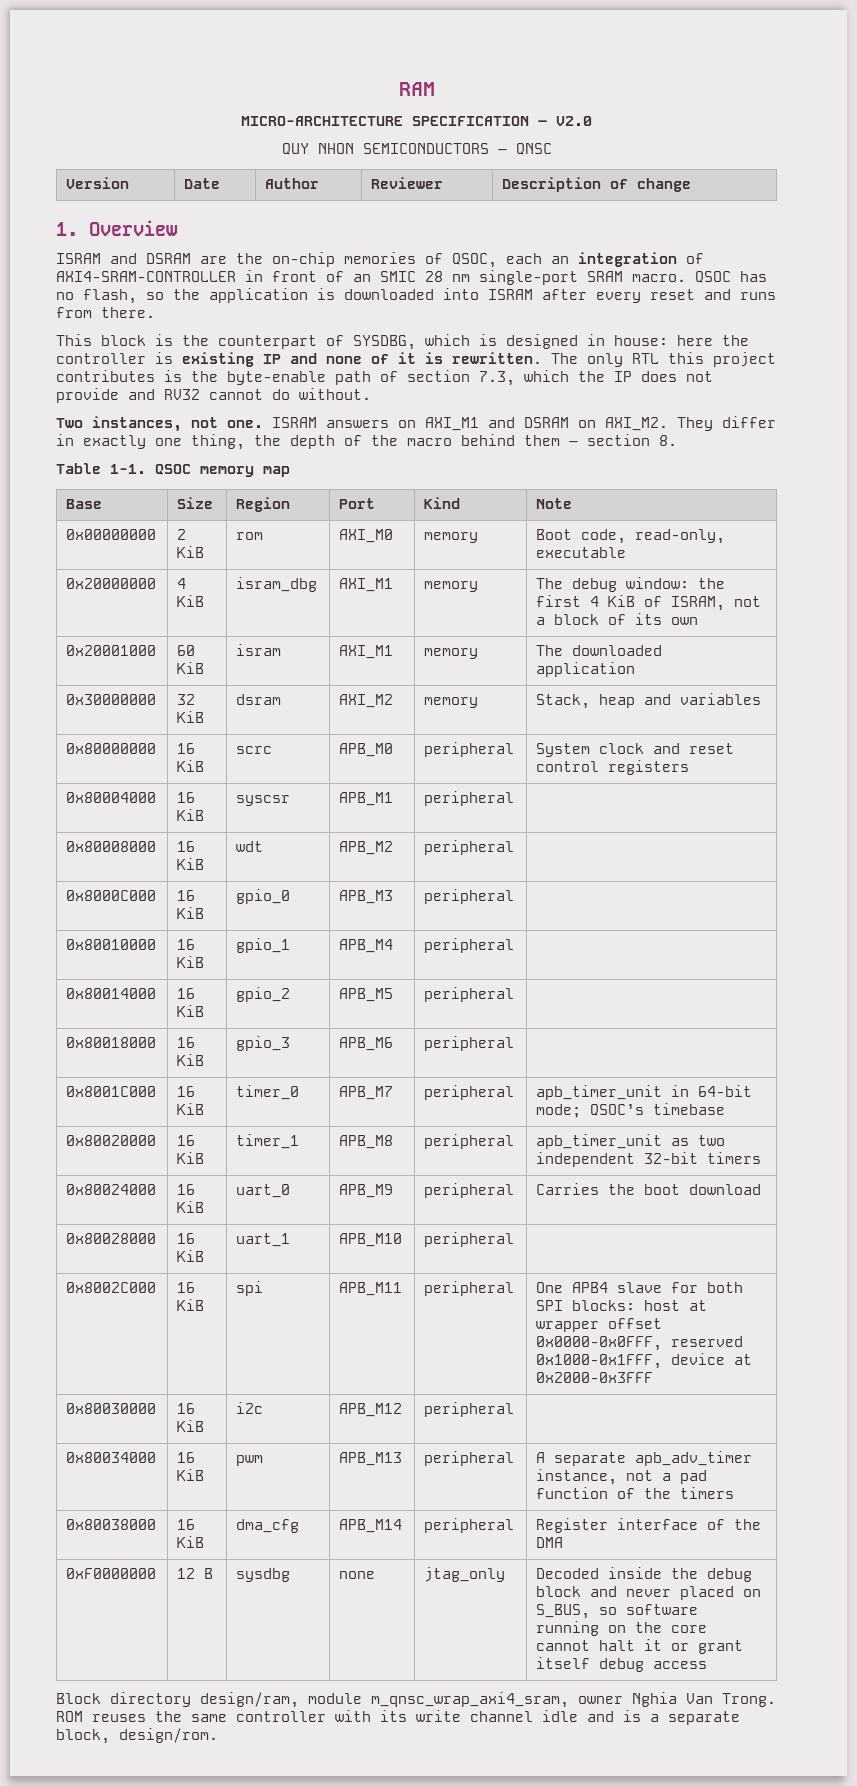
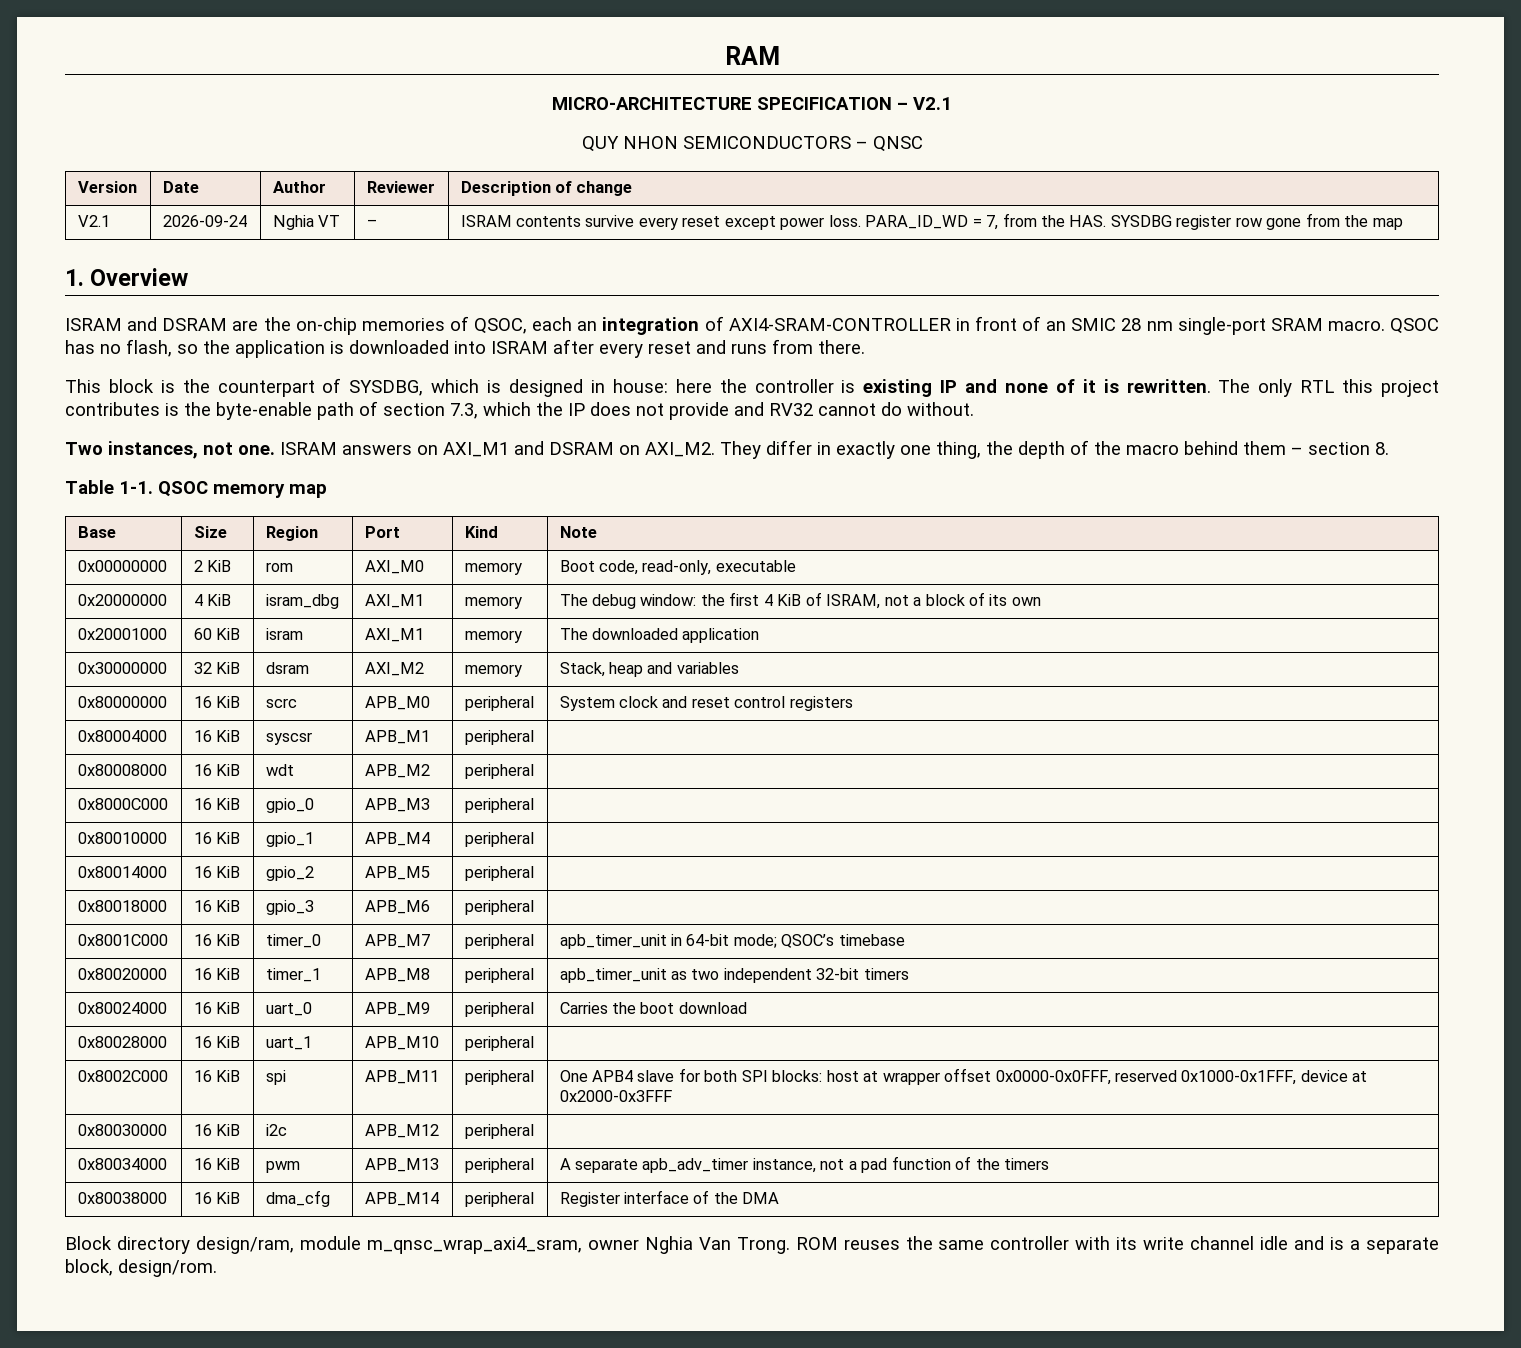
[556,116,592,126] V2.0 -> [913,97,952,110] V2.1
(692, 185) none -> [77,215,110,227] [162,215,247,227] [272,215,340,230] [366,219,377,227] [460,213,1403,230] // V2.1 | 2026-09-24 | Nghia VT | – | ISRAM contents survive every reset except power loss. PARA_ID_WD = 7, from the HAS. SYSDBG register row gone from the map
[66,1568,157,1579] [177,1568,214,1579] [236,1568,291,1582] [339,1571,376,1579] [424,1567,506,1582] [536,1567,753,1582] [536,1586,762,1600] [536,1604,699,1619] [536,1621,708,1636] [536,1639,744,1654] [536,1657,708,1672] // 0xF0000000 | 12 B | sysdbg | none | jtag_only | Decoded inside the debug block and never placed on S_BUS, so software running on the core cannot halt it or grant itself debug access -> (780, 1198) none

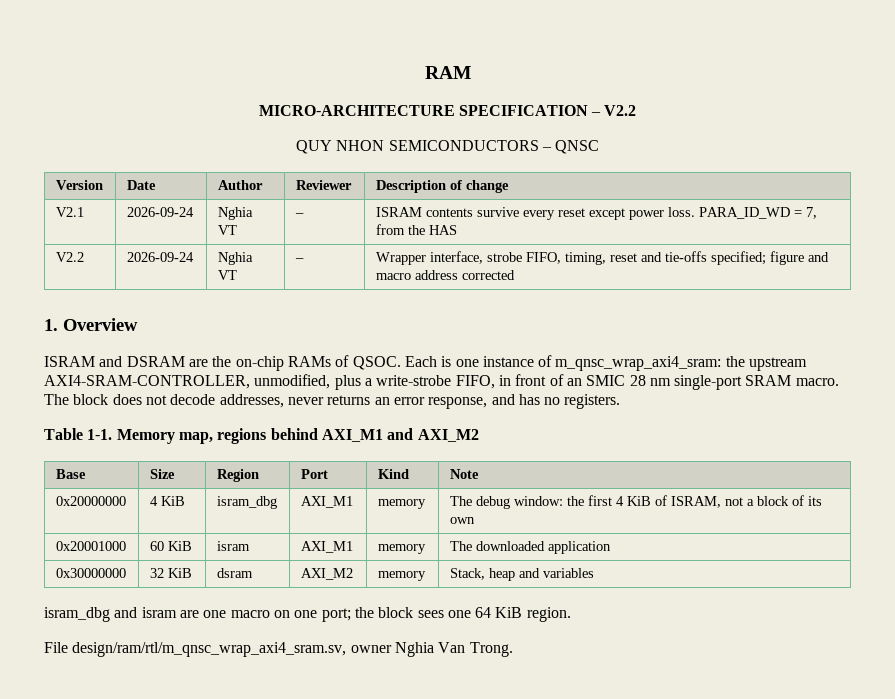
[913,97,952,110] V2.1 -> [604,105,637,116] V2.2
[1069,213,1403,230] HAS. SYSDBG register row gone from the map -> [428,225,457,235] [55,252,84,262] [126,252,194,262] [217,252,253,265] [217,270,237,280] [294,258,304,262] [375,251,829,265] [375,270,515,280] HAS // V2.2 | 2026-09-24 | Nghia VT | – | Wrapper interface, strobe FIFO, timing, reset and tie-offs specified; figure and macro address corrected
[361,316,951,335] memories of QSOC, each an integration of AXI4-SRAM-CONTROLLER -> [287,355,808,371] [44,374,495,390] RAMs of QSOC. Each is one instance of m_qnsc_wrap_axi4_sram: the upstream AXI4-SRAM-CONTROLLER, unmodified, plus a write-strobe FIFO,
[1390,318,1439,334] [65,339,865,358] [65,378,1439,397] [65,401,974,420] [65,440,1389,459] [65,480,327,498] QSOC has no flash, so the application is downloaded into ISRAM after every reset and runs from there. // This block is the counterpart of SYSDBG, which is designed in house: here the controller is existing IP and none of it is rewritten. The only RTL this project contributes is the byte-enable path of section 7.3, which the IP does not provide and RV32 cannot do without. // Two instances, not one. ISRAM answers on AXI_M1 and DSRAM on AXI_M2. They differ in exactly one thing, the depth of the macro behind them – section 8. // Table 1-1. QSOC memory map -> [44,394,621,409] [44,428,479,444] The block does not decode addresses, never returns an error response, and has no registers. // Table 1-1. Memory map, regions behind AXI_M1 and AXI_M2
[77,560,167,572] [193,560,231,572] [265,562,293,572] [364,560,424,574] [464,562,522,575] [559,560,796,575] // 0x00000000 | 2 KiB | rom | AXI_M0 | memory | Boot code, read-only, executable -> (479, 474) none
[77,696,167,708] [193,696,240,708] [265,698,297,708] [364,696,430,710] [464,696,534,711] [559,696,853,711] [77,730,167,742] [193,730,240,742] [265,732,312,745] [364,730,430,744] [464,730,534,745] [77,764,167,776] [193,764,240,776] [265,764,294,776] [364,764,430,778] [464,764,534,779] [77,798,168,810] [193,798,240,810] [265,798,314,813] [364,798,430,812] [464,798,534,813] [77,832,167,844] [193,832,240,844] [265,832,314,847] [364,832,430,846] [464,832,534,847] [77,866,167,878] [193,866,240,878] [265,866,314,881] [364,866,430,880] [464,866,534,881] [77,900,167,912] [193,900,240,912] [265,900,314,915] [364,900,430,914] [464,900,534,915] [77,934,168,946] [193,934,240,946] [265,934,321,948] [364,934,430,948] [464,934,534,949] [559,934,905,949] [77,968,167,980] [193,968,240,980] [265,968,321,982] [364,968,430,982] [464,968,534,983] [559,968,909,983] [77,1002,167,1014] [193,1002,240,1014] [265,1002,312,1016] [364,1002,430,1016] [464,1002,534,1017] [559,1002,747,1014] [77,1036,167,1048] [193,1036,240,1048] [265,1036,312,1050] [364,1036,439,1050] [464,1036,534,1051] [77,1070,168,1082] [193,1070,240,1082] [265,1070,286,1085] [364,1070,439,1084] [464,1070,534,1085] [559,1068,1368,1085] [559,1090,672,1102] [77,1124,167,1136] [193,1124,240,1136] [265,1124,287,1136] [364,1124,439,1138] [464,1124,534,1139] [77,1158,167,1170] [193,1158,240,1170] [265,1161,300,1173] [364,1158,439,1172] [464,1158,534,1173] [559,1156,1050,1173] [77,1192,167,1204] [193,1192,240,1204] [265,1190,330,1207] [364,1192,439,1206] [464,1192,534,1207] [559,1190,780,1207] [65,1236,1440,1254] [65,1259,217,1277] // 0x80000000 | 16 KiB | scrc | APB_M0 | peripheral | System clock and reset control registers // 0x80004000 | 16 KiB | syscsr | APB_M1 | peripheral | // 0x80008000 | 16 KiB | wdt | APB_M2 | peripheral | // 0x8000C000 | 16 KiB | gpio_0 | APB_M3 | peripheral | // 0x80010000 | 16 KiB | gpio_1 | APB_M4 | peripheral | // 0x80014000 | 16 KiB | gpio_2 | APB_M5 | peripheral | // 0x80018000 | 16 KiB | gpio_3 | APB_M6 | peripheral | // 0x8001C000 | 16 KiB | timer_0 | APB_M7 | peripheral | apb_timer_unit in 64-bit mode; QSOC’s timebase // 0x80020000 | 16 KiB | timer_1 | APB_M8 | peripheral | apb_timer_unit as two independent 32-bit timers // 0x80024000 | 16 KiB | uart_0 | APB_M9 | peripheral | Carries the boot download // 0x80028000 | 16 KiB | uart_1 | APB_M10 | peripheral | // 0x8002C000 | 16 KiB | spi | APB_M11 | peripheral | One APB4 slave for both SPI blocks: host at wrapper offset 0x0000-0x0FFF, reserved 0x1000-0x1FFF, device at 0x2000-0x3FFF // 0x80030000 | 16 KiB | i2c | APB_M12 | peripheral | // 0x80034000 | 16 KiB | pwm | APB_M13 | peripheral | A separate apb_adv_timer instance, not a pad function of the timers // 0x80038000 | 16 KiB | dma_cfg | APB_M14 | peripheral | Register interface of the DMA // Block directory design/ram, module m_qnsc_wrap_axi4_sram, owner Nghia Van Trong. ROM reuses the same controller with its write channel idle and is a separate block, design/rom. -> [44,607,571,622] [44,642,513,657] // isram_dbg and isram are one macro on one port; the block sees one 64 KiB region. // File design/ram/rtl/m_qnsc_wrap_axi4_sram.sv, owner Nghia Van Trong.

